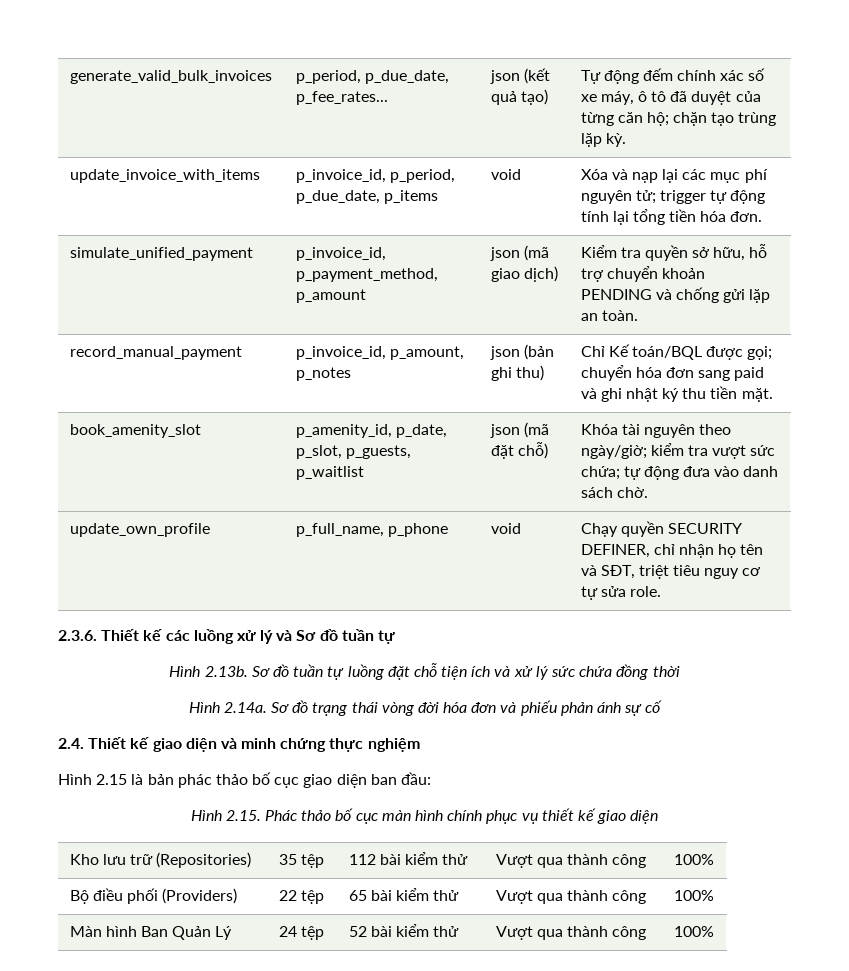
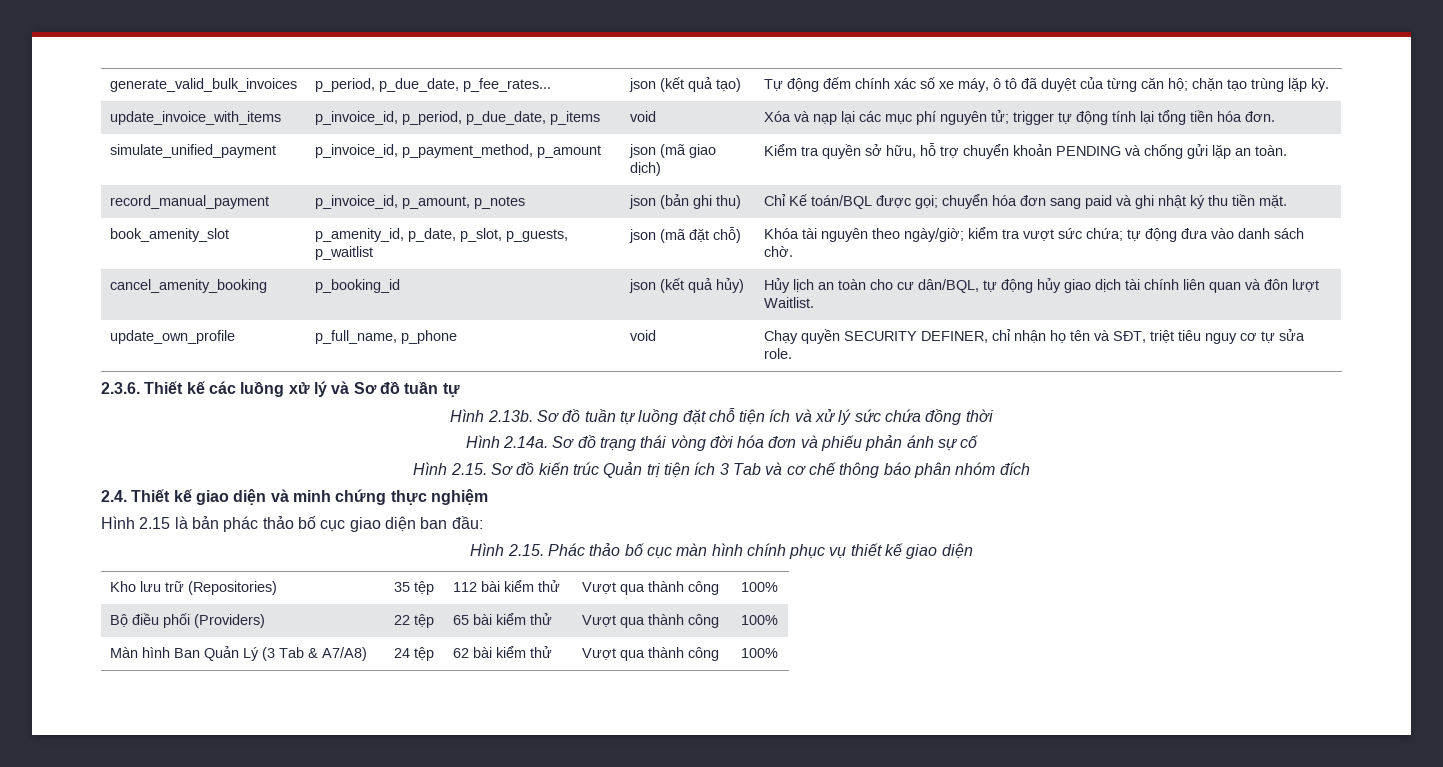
(648, 492) none -> [109,279,267,293] [314,279,400,293] [628,278,744,293] [763,278,1319,293] [763,297,814,308] // cancel_amenity_booking | p_booking_id | json (kết quả hủy) | Hủy lịch an toàn cho cư dân/BQL, tự động hủy giao dịch tài chính liên quan và đôn lượt Waitlist.
(663, 706) none -> [413,462,1030,478] // Hình 2.15. Sơ đồ kiến trúc Quản trị tiện ích 3 Tab và cơ chế thông báo phân nhóm đích
(233, 933) none -> [261,647,367,661] (3 Tab & A7/A8)
[348,926,367,937] 52 -> [452,648,469,658] 62

